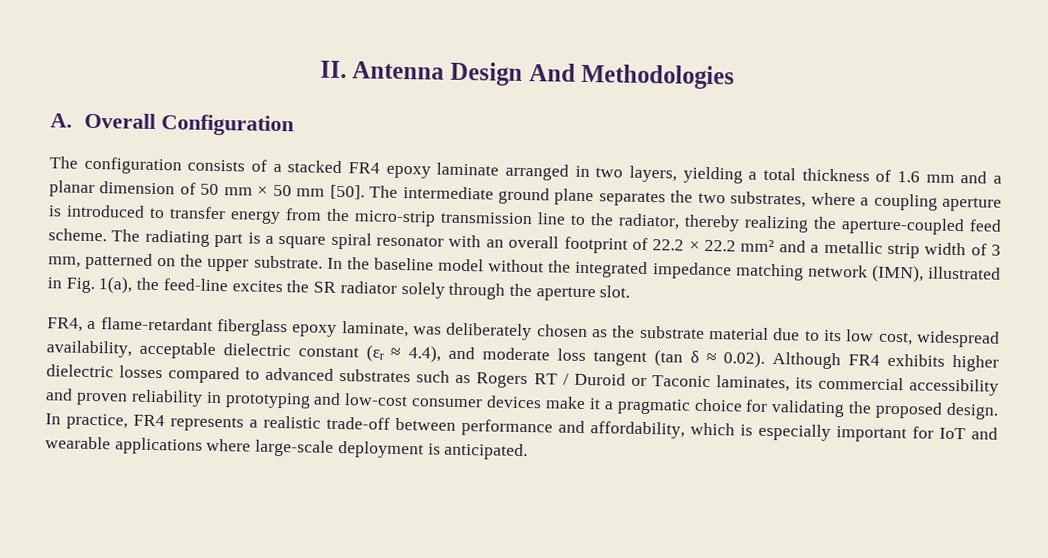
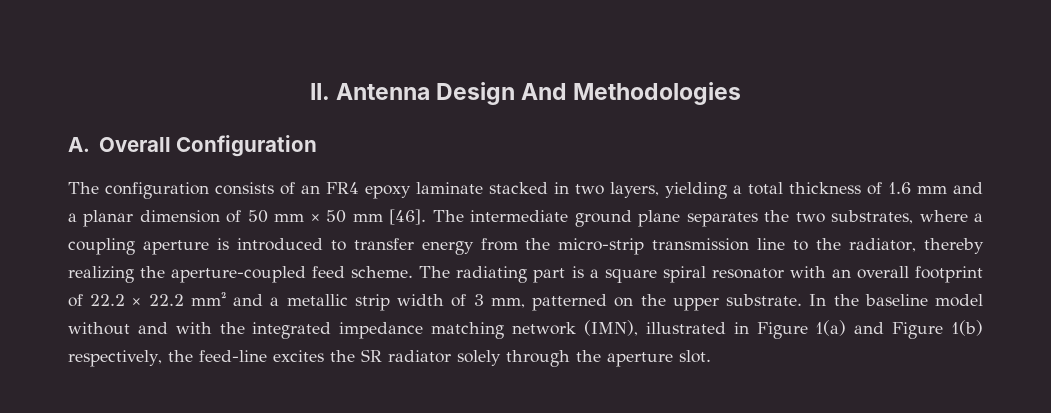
[272,160,343,174] a stacked -> [301,185,320,194] an
[505,163,569,181] arranged -> [489,182,548,194] stacked
[329,184,365,200] [50]. -> [389,209,427,225] [46].
(545, 266) none -> [137,322,212,334] and with
[65,276,133,294] Fig. 1(a), -> [756,320,984,339] [68,350,162,367] Figure 1(a) and Figure 1(b) respectively,
[47,317,1001,348] [46,340,1000,372] [46,364,1000,396] [45,388,1000,420] [45,413,998,443] [45,436,529,461] // FR4, a flame-retardant fiberglass epoxy laminate, was deliberately chosen as the substrate material due to its low cost, widespread availability, acceptable dielectric constant (εr ≈ 4.4), and moderate loss tangent (tan δ ≈ 0.02). Although FR4 exhibits higher dielectric losses compared to advanced substrates such as Rogers RT / Duroid or Taconic laminates, its commercial accessibility and proven reliability in prototyping and low-cost consumer devices make it a pragmatic choice for validating the proposed design. In practice, FR4 represents a realistic trade-off between performance and affordability, which is especially important for IoT and wearable applications where large-scale deployment is anticipated. -> (711, 356) none

